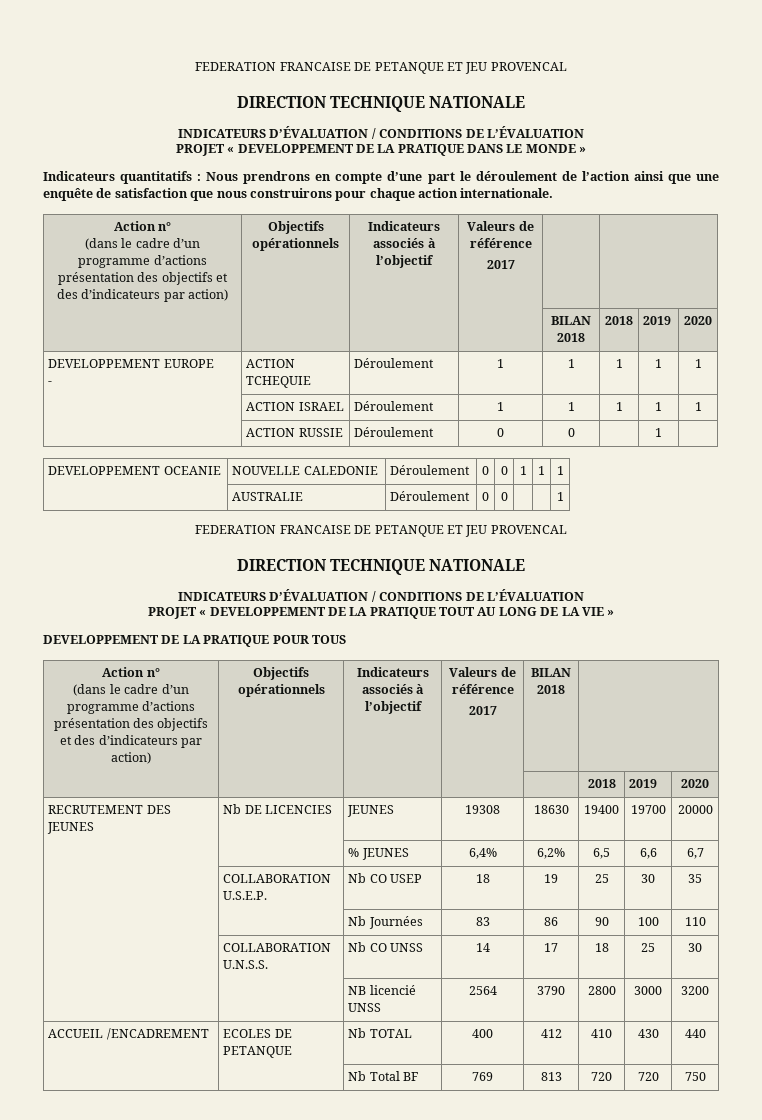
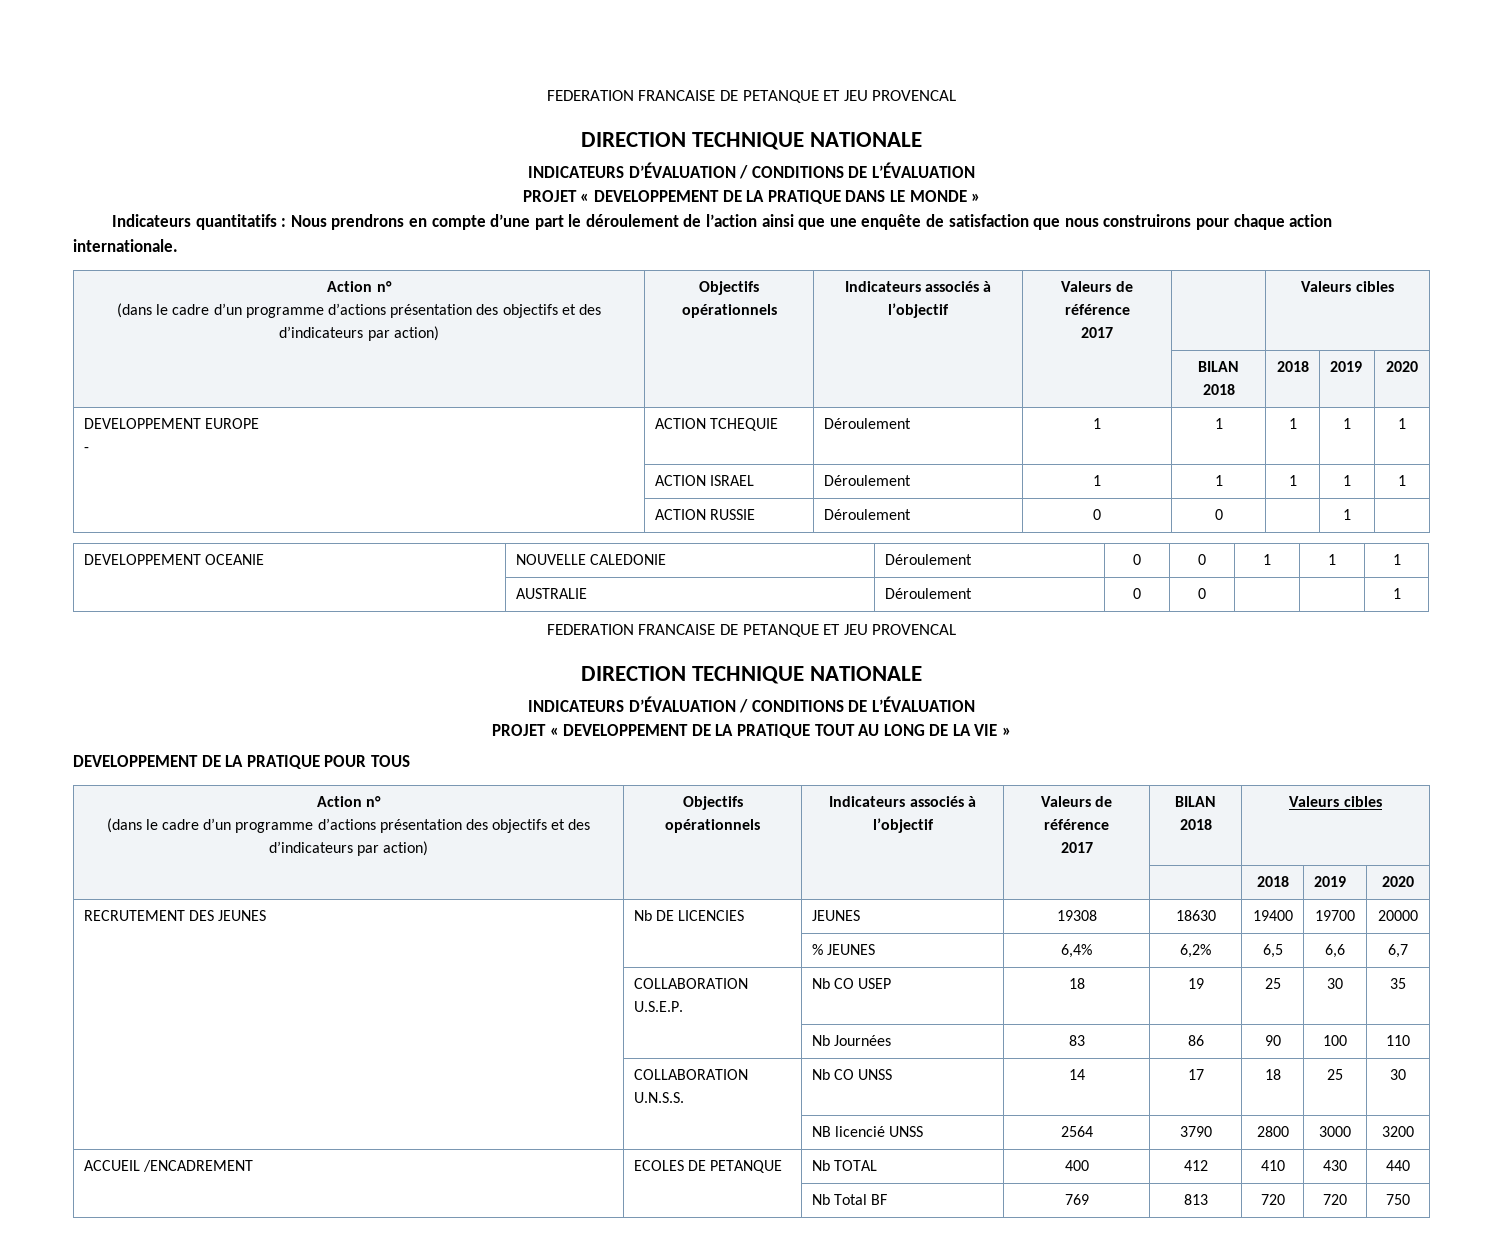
(515, 264) none -> [1301,281,1394,292] Valeurs cibles
(565, 689) none -> [1289,796,1382,807] Valeurs cibles

